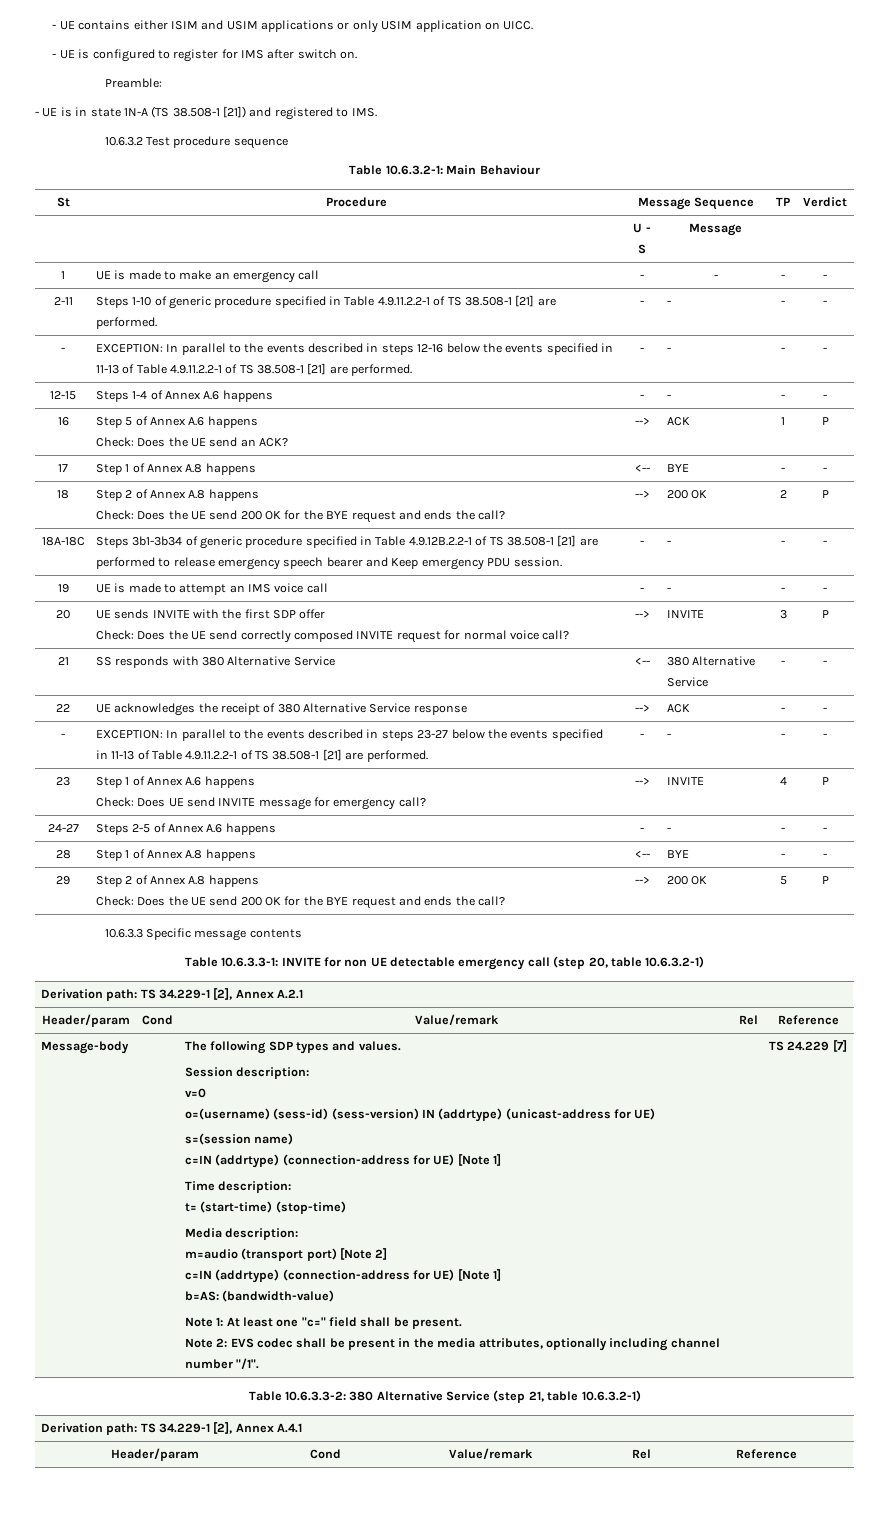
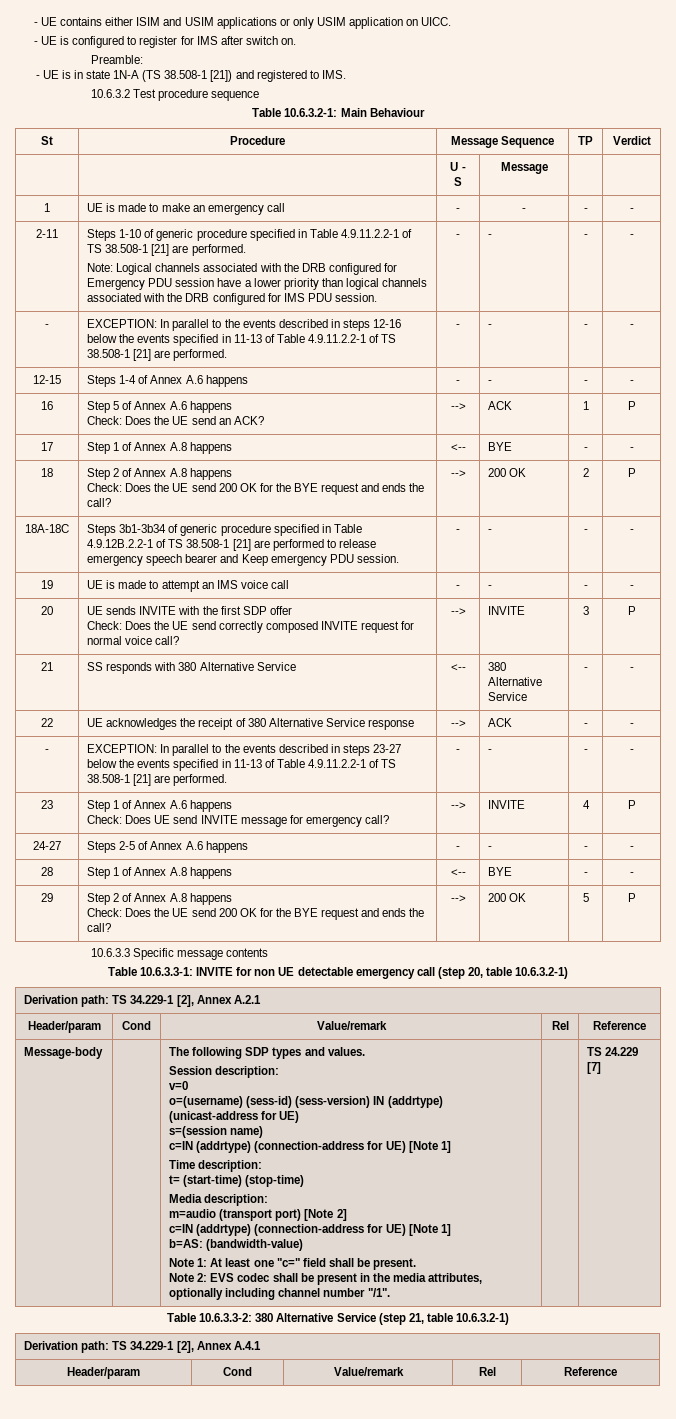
(157, 323) none -> [87,263,397,275] [87,278,428,290] [87,293,377,305] // Note: Logical channels associated with the DRB configured for Emergency PDU session have a lower priority than logical channels associated with the DRB configured for IMS PDU session.

